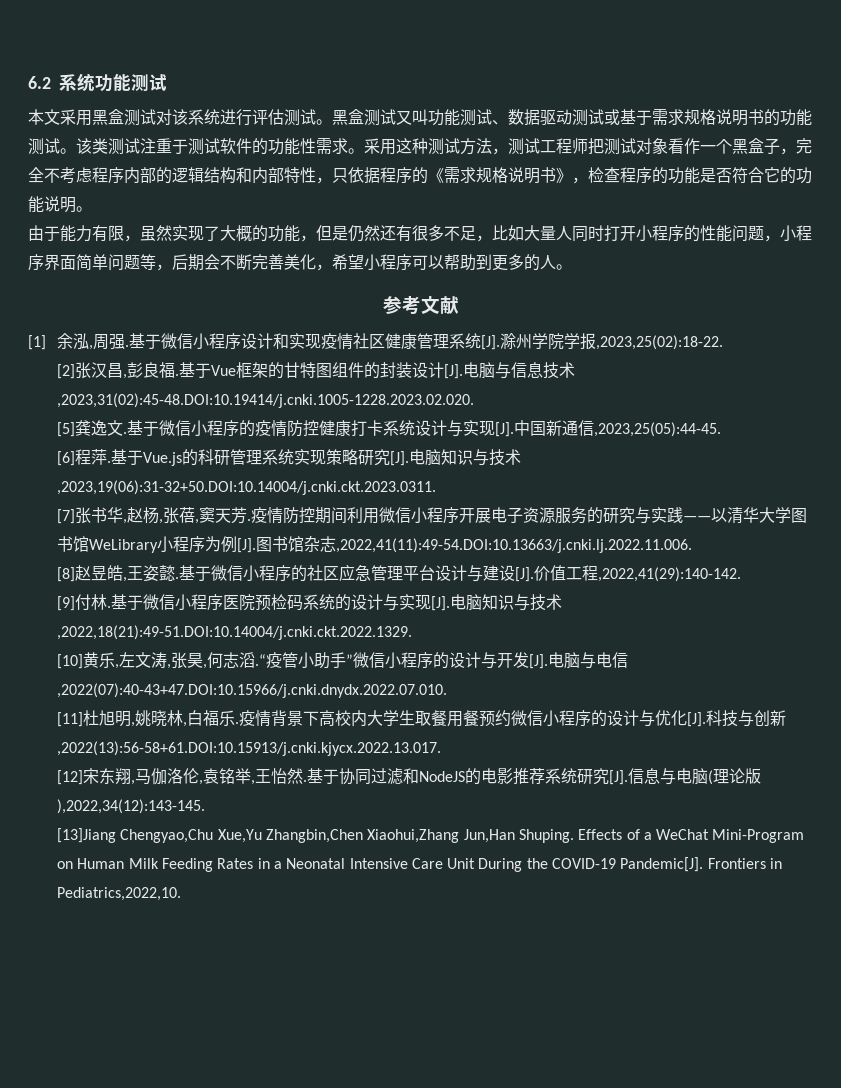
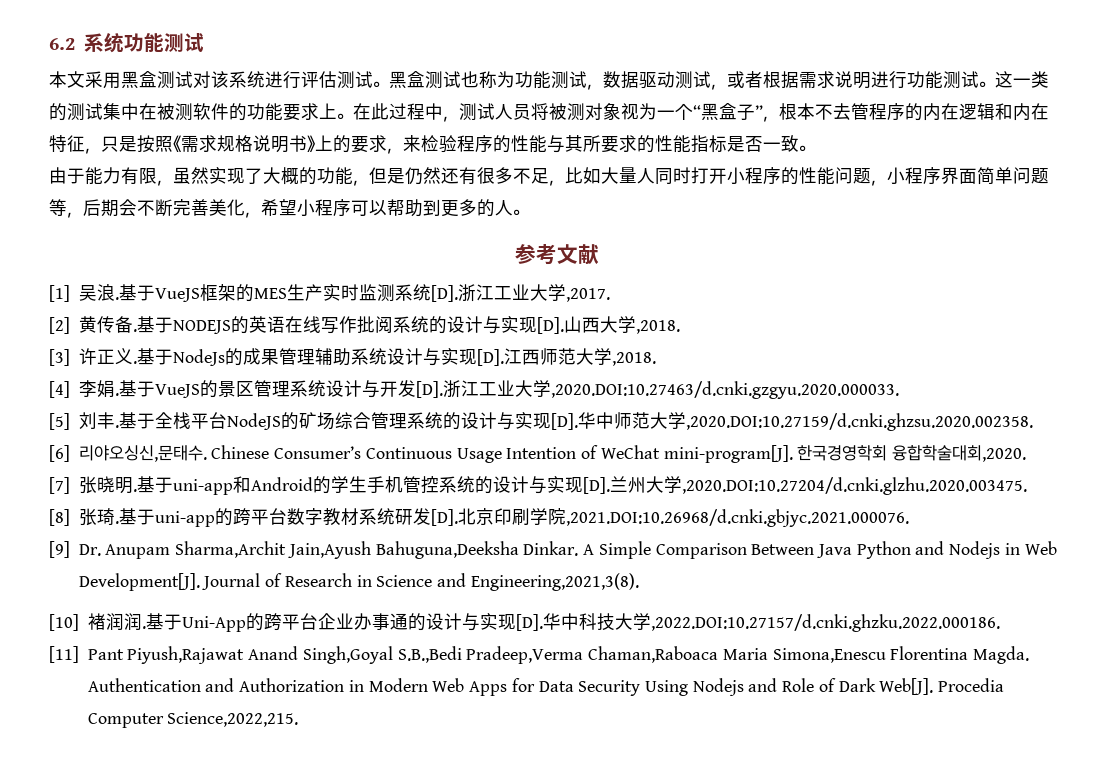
[396,109,508,126] 又叫功能测试、 -> [461,71,603,90] 也称为功能测试，
[604,109,812,126] [28,138,812,155] [28,167,428,184] 或基于需求规格说明书的功能测试。该类测试注重于测试软件的功能性需求。采用这种测试方法，测试工程师把测试对象看作一个黑盒子，完全不考虑程序内部的逻辑结构和内部特性，只依据程序的 -> [711,71,1049,90] [49,103,1049,122] [49,135,173,154] ，或者根据需求说明进行功能测试。这一类的测试集中在被测软件的功能要求上。在此过程中，测试人员将被测对象视为一个“黑盒子”，根本不去管程序的内在逻辑和内在特征，只是按照
[572,167,812,184] [28,196,76,213] ，检查程序的功能是否符合它的功能说明 -> [315,135,799,154] 上的要求，来检验程序的性能与其所要求的性能指标是否一致
[56,333,723,350] [56,362,575,379] [56,393,474,408] [56,420,721,437] [56,449,521,466] [56,480,436,495] [56,507,807,524] [56,536,692,553] [56,564,741,582] [56,594,562,611] [56,625,412,640] [56,652,628,669] [56,683,447,698] [56,710,786,727] [56,741,441,756] [56,768,761,785] [56,799,205,814] [56,828,805,843] [56,857,783,872] [56,887,181,901] 余泓,周强.基于微信小程序设计和实现疫情社区健康管理系统[J].滁州学院学报,2023,25(02):18-22. // [2]张汉昌,彭良福.基于Vue框架的甘特图组件的封装设计[J].电脑与信息技术,2023,31(02):45-48.DOI:10.19414/j.cnki.1005-1228.2023.02.020. // [5]龚逸文.基于微信小程序的疫情防控健康打卡系统设计与实现[J].中国新通信,2023,25(05):44-45. // [6]程萍.基于Vue.js的科研管理系统实现策略研究[J].电脑知识与技术,2023,19(06):31-32+50.DOI:10.14004/j.cnki.ckt.2023.0311. // [7]张书华,赵杨,张蓓,窦天芳.疫情防控期间利用微信小程序开展电子资源服务的研究与实践——以清华大学图书馆WeLibrary小程序为例[J].图书馆杂志,2022,41(11):49-54.DOI:10.13663/j.cnki.lj.2022.11.006. // [8]赵昱皓,王姿懿.基于微信小程序的社区应急管理平台设计与建设[J].价值工程,2022,41(29):140-142. // [9]付林.基于微信小程序医院预检码系统的设计与实现[J].电脑知识与技术,2022,18(21):49-51.DOI:10.14004/j.cnki.ckt.2022.1329. // [10]黄乐,左文涛,张昊,何志滔.“疫管小助手”微信小程序的设计与开发[J].电脑与电信,2022(07):40-43+47.DOI:10.15966/j.cnki.dnydx.2022.07.010. // [11]杜旭明,姚晓林,白福乐.疫情背景下高校内大学生取餐用餐预约微信小程序的设计与优化[J].科技与创新,2022(13):56-58+61.DOI:10.15913/j.cnki.kjycx.2022.13.017. // [12]宋东翔,马伽洛伦,袁铭举,王怡然.基于协同过滤和NodeJS的电影推荐系统研究[J].信息与电脑(理论版),2022,34(12):143-145. // [13]Jiang Chengyao,Chu Xue,Yu Zhangbin,Chen Xiaohui,Zhang Jun,Han Shuping. Effects of a WeChat Mini-Program on Human Milk Feeding Rates in a Neonatal Intensive Care Unit During the COVID-19 Pandemic[J]. Frontiers in Pediatrics,2022,10. -> [78,284,610,302] [49,316,680,334] [49,348,656,366] [49,380,899,399] [49,412,1033,431] [49,445,1026,463] [49,476,1027,495] [49,508,909,527] [49,541,1057,559] [78,573,639,591] [49,613,1000,632] [49,646,1029,664] [87,678,1005,696] [87,712,299,728] 吴浪.基于VueJS框架的MES生产实时监测系统[D].浙江工业大学,2017. // [2]黄传备.基于NODEJS的英语在线写作批阅系统的设计与实现[D].山西大学,2018. // [3]许正义.基于NodeJs的成果管理辅助系统设计与实现[D].江西师范大学,2018. // [4]李娟.基于VueJS的景区管理系统设计与开发[D].浙江工业大学,2020.DOI:10.27463/d.cnki.gzgyu.2020.000033. // [5]刘丰.基于全栈平台NodeJS的矿场综合管理系统的设计与实现[D].华中师范大学,2020.DOI:10.27159/d.cnki.ghzsu.2020.002358. // [6] 리야오싱신,문태수. Chinese Consumer’s Continuous Usage Intention of WeChat mini-program[J]. 한국경영학회 융합학술대회,2020. // [7]张晓明.基于uni-app和Android的学生手机管控系统的设计与实现[D].兰州大学,2020.DOI:10.27204/d.cnki.glzhu.2020.003475. // [8]张琦.基于uni-app的跨平台数字教材系统研发[D].北京印刷学院,2021.DOI:10.26968/d.cnki.gbjyc.2021.000076. // [9] Dr. Anupam Sharma,Archit Jain,Ayush Bahuguna,Deeksha Dinkar. A Simple Comparison Between Java Python and Nodejs in Web Development[J]. Journal of Research in Science and Engineering,2021,3(8). // [10]褚润润.基于Uni-App的跨平台企业办事通的设计与实现[D].华中科技大学,2022.DOI:10.27157/d.cnki.ghzku.2022.000186. // [11] Pant Piyush,Rajawat Anand Singh,Goyal S.B.,Bedi Pradeep,Verma Chaman,Raboaca Maria Simona,Enescu Florentina Magda. Authentication and Authorization in Modern Web Apps for Data Security Using Nodejs and Role of Dark Web[J]. Procedia Computer Science,2022,215.

